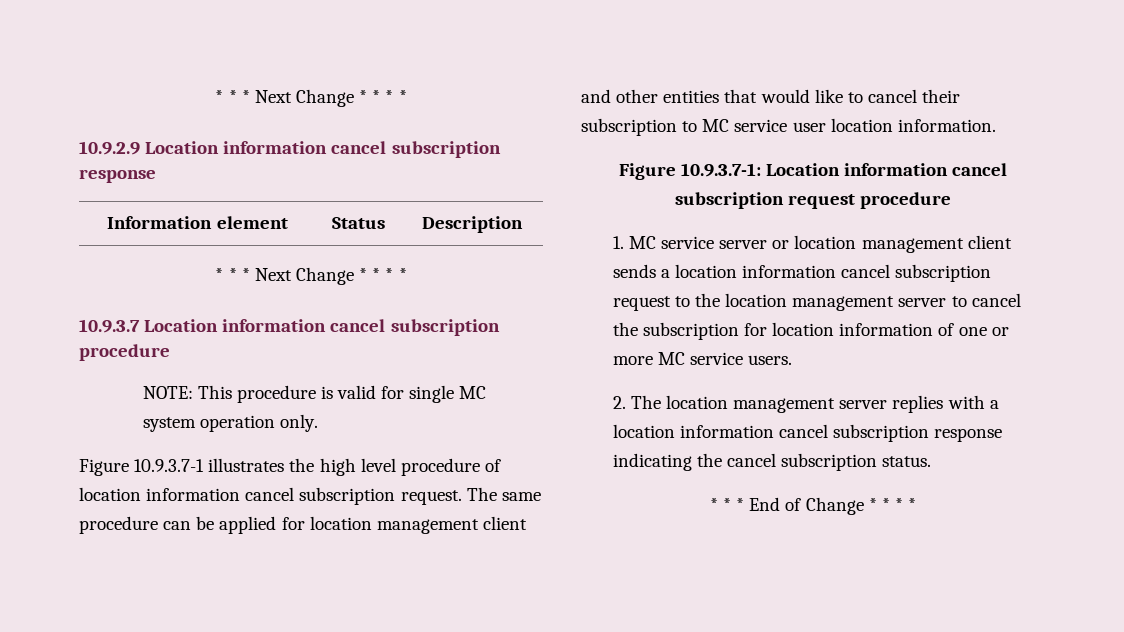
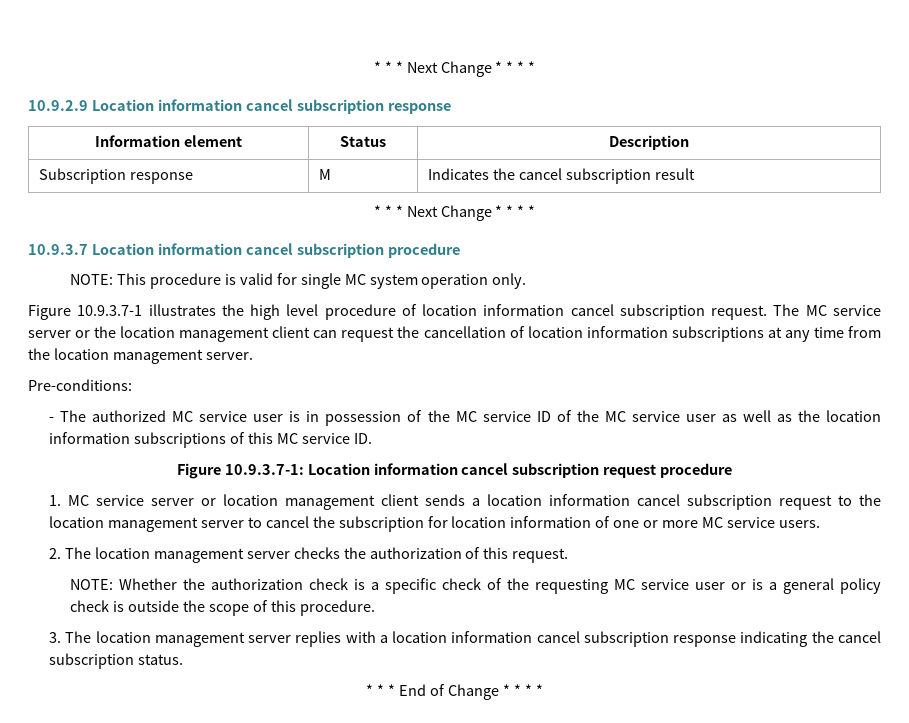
(523, 224) none -> [39,168,194,184] [319,169,332,180] [428,168,695,184] // Subscription response | M | Indicates the cancel subscription result
[501,492,541,501] [79,516,527,534] [581,89,961,103] [581,118,996,136] same procedure can be applied for location management client and other entities that would like to cancel their subscription to MC service user location information. -> [805,305,881,316] [28,326,881,342] [28,348,253,364] [28,379,132,391] [49,410,881,426] [49,432,372,448] MC service server or the location management client can request the cancellation of location information subscriptions at any time from the location management server. // Pre-conditions: // - The authorized MC service user is in possession of the MC service ID of the MC service user as well as the location information subscriptions of this MC service ID.
(888, 404) none -> [293,547,569,563] [70,578,881,594] [70,600,375,616] [49,631,292,647] checks the authorization of this request. // NOTE: Whether the authorization check is a specific check of the requesting MC service user or is a general policy check is outside the scope of this procedure. // 3. The location management server

